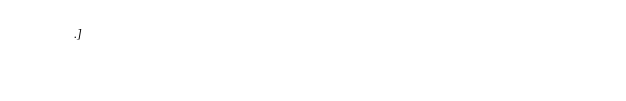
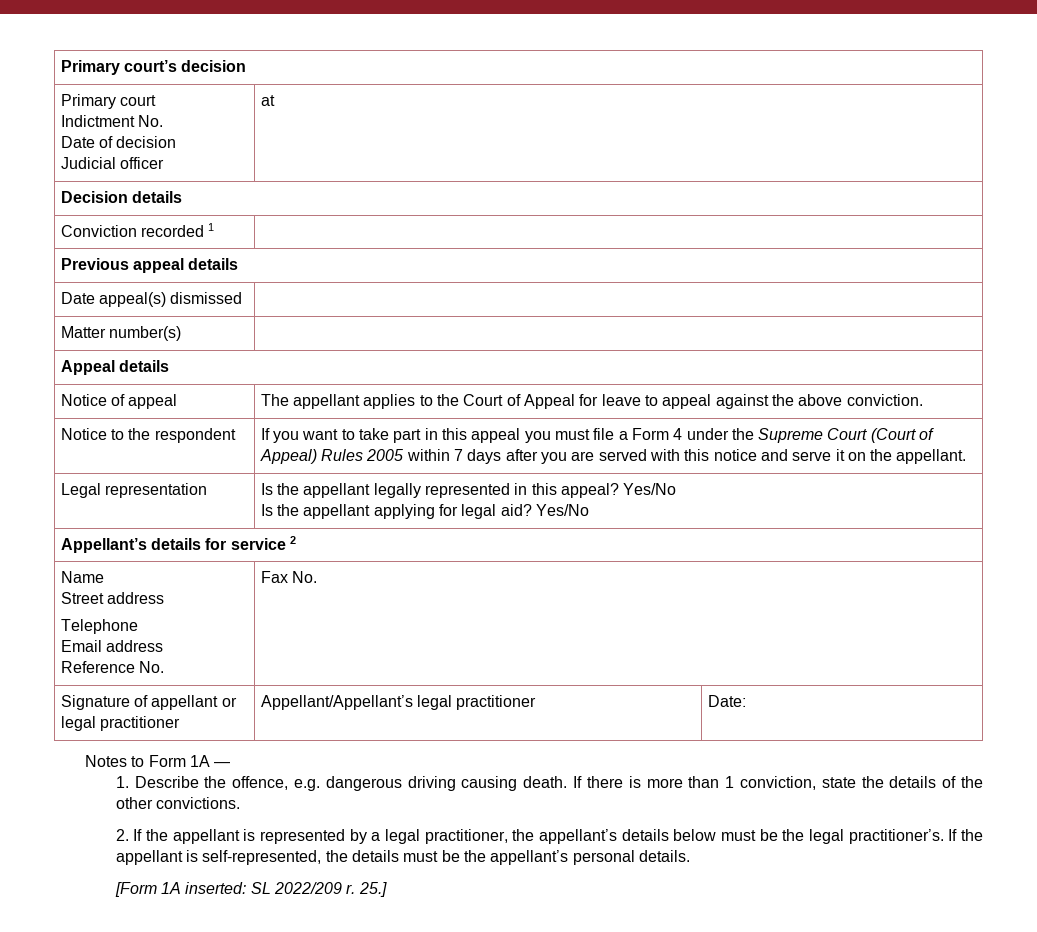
[74,29,83,40] .] -> [60,60,247,75] [60,94,157,109] [60,115,164,127] [60,136,177,148] [60,157,165,169] [260,95,275,106] [60,191,183,203] [60,223,215,237] [60,258,239,273] [60,292,243,307] [60,326,182,341] [60,360,170,375] [60,394,178,409] [260,394,923,409] [60,428,236,443] [260,428,935,443] [259,449,967,464] [60,483,208,498] [260,483,677,498] [260,504,589,519] [60,536,297,553] [60,571,104,583] [60,592,165,604] [60,619,138,634] [60,640,164,652] [60,661,165,673] [260,571,318,583] [60,695,237,710] [60,716,181,731] [260,695,537,710] [707,695,746,707] [84,755,231,767] [115,776,984,791] [115,797,241,809] [115,829,983,844] [115,850,690,865] [114,882,387,897] Primary court’s decision // Primary court // Indictment No. // Date of decision // Judicial officer | at // Decision details // Conviction recorded 1 | // Previous appeal details // Date appeal(s) dismissed | // Matter number(s) | // Appeal details // Notice of appeal | The appellant applies to the Court of Appeal for leave to appeal against the above conviction. // Notice to the respondent | If you want to take part in this appeal you must file a Form 4 under the Supreme Court (Court of Appeal) Rules 2005 within 7 days after you are served with this notice and serve it on the appellant. // Legal representation | Is the appellant legally represented in this appeal? Yes/No // Is the appellant applying for legal aid? Yes/No // Appellant’s details for service 2 // Name // Street address // Telephone // Email address // Reference No. | Fax No. // Signature of appellant or legal practitioner | Appellant/Appellant’s legal practitioner | Date: // Notes to Form 1A — // 1. Describe the offence, e.g. dangerous driving causing death. If there is more than 1 conviction, state the details of the other convictions. // 2. If the appellant is represented by a legal practitioner, the appellant’s details below must be the legal practitioner’s. If the appellant is self-represented, the details must be the appellant’s personal details. // [Form 1A inserted: SL 2022/209 r. 25.]

